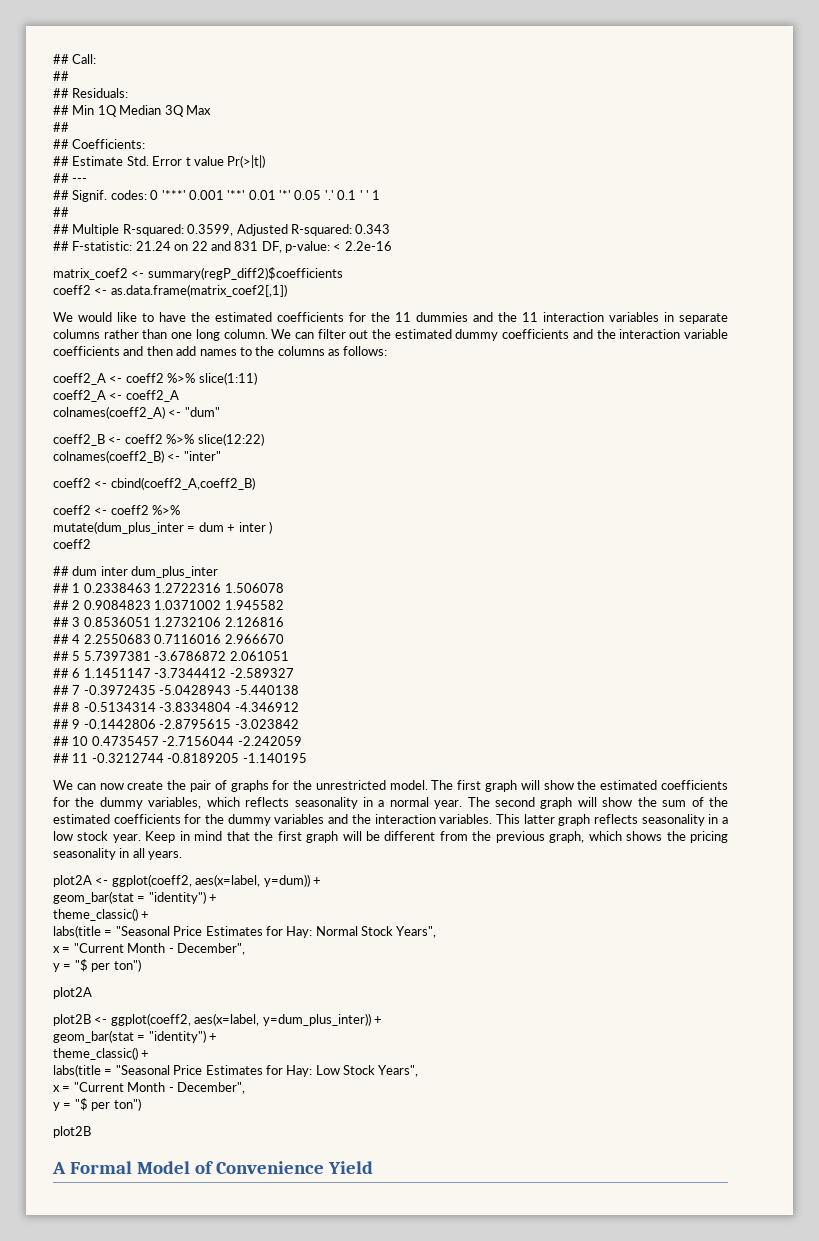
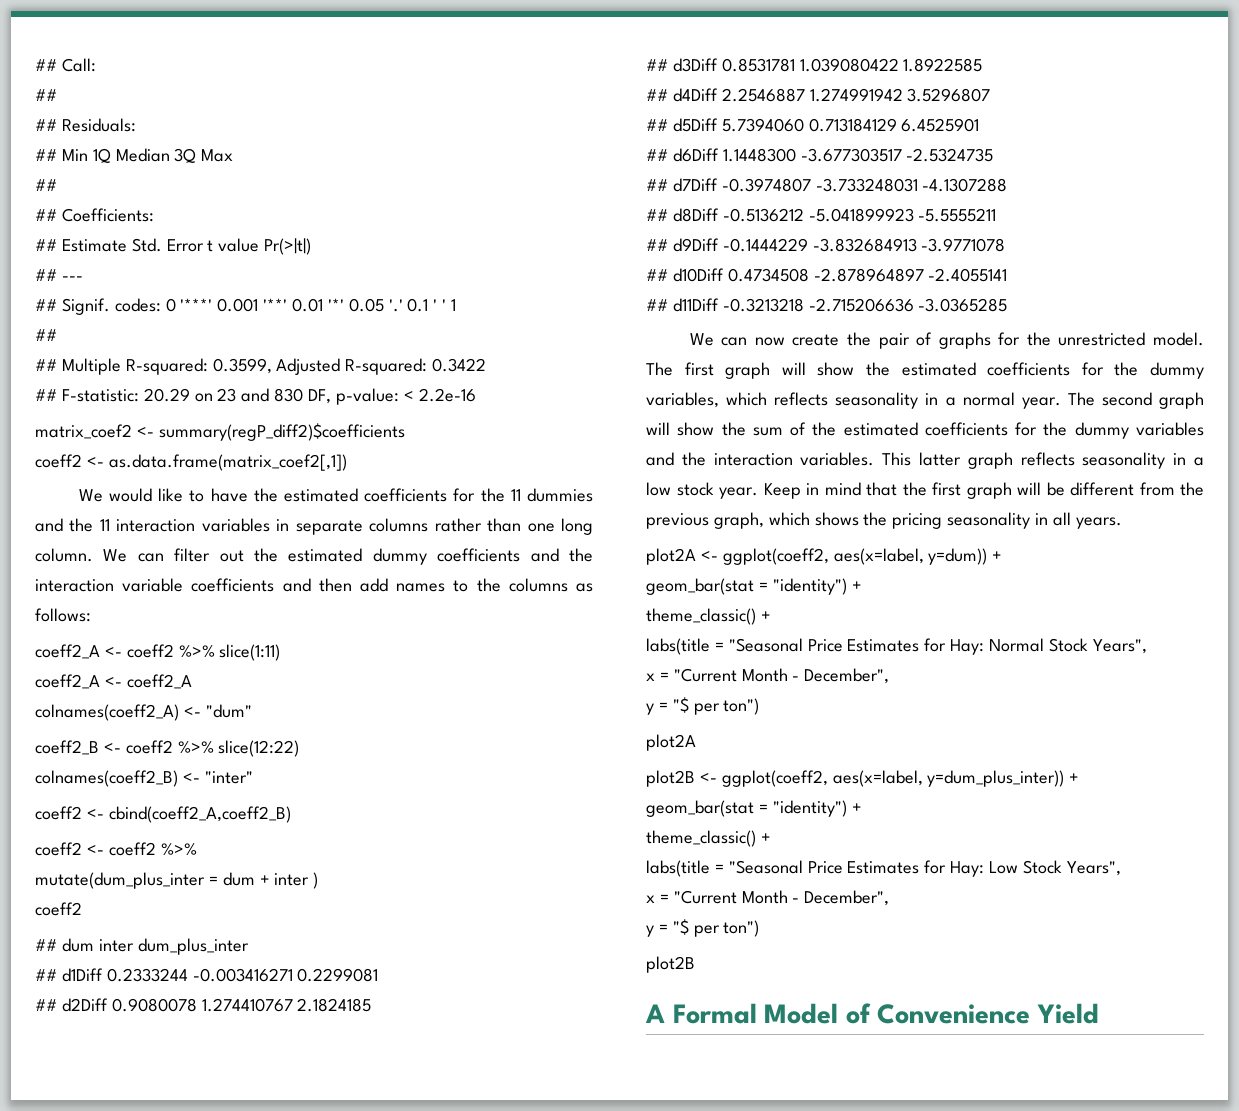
[355,224,391,234] 0.343 -> [432,358,487,372] 0.3422
[135,241,259,251] 21.24 on 22 and 831 -> [143,388,304,402] 20.29 on 23 and 830
[72,583,284,593] [53,600,284,610] [53,617,284,627] [53,634,284,644] [53,651,289,661] [53,668,294,678] [53,685,299,695] [53,702,299,712] [53,719,299,729] [53,736,302,746] [53,753,307,763] 1 0.2338463 1.2722316 1.506078 // ## 2 0.9084823 1.0371002 1.945582 // ## 3 0.8536051 1.2732106 2.126816 // ## 4 2.2550683 0.7116016 2.966670 // ## 5 5.7397381 -3.6786872 2.061051 // ## 6 1.1451147 -3.7344412 -2.589327 // ## 7 -0.3972435 -5.0428943 -5.440138 // ## 8 -0.5134314 -3.8334804 -4.346912 // ## 9 -0.1442806 -2.8795615 -3.023842 // ## 10 0.4735457 -2.7156044 -2.242059 // ## 11 -0.3212744 -0.8189205 -1.140195 -> [61,968,379,982] [35,998,372,1012] [646,58,983,72] [646,88,991,102] [646,118,980,132] [646,148,994,162] [646,178,1008,192] [646,208,997,222] [646,238,1006,252] [646,268,1008,282] [646,298,1008,312] d1Diff 0.2333244 -0.003416271 0.2299081 // ## d2Diff 0.9080078 1.274410767 2.1824185 // ## d3Diff 0.8531781 1.039080422 1.8922585 // ## d4Diff 2.2546887 1.274991942 3.5296807 // ## d5Diff 5.7394060 0.713184129 6.4525901 // ## d6Diff 1.1448300 -3.677303517 -2.5324735 // ## d7Diff -0.3974807 -3.733248031 -4.1307288 // ## d8Diff -0.5136212 -5.041899923 -5.5555211 // ## d9Diff -0.1444229 -3.832684913 -3.9771078 // ## d10Diff 0.4734508 -2.878964897 -2.4055141 // ## d11Diff -0.3213218 -2.715206636 -3.0365285

